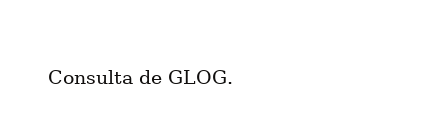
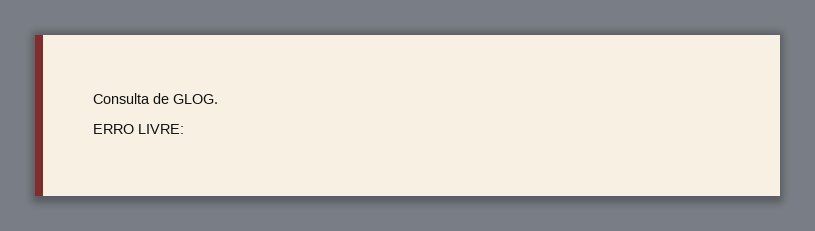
(233, 77) none -> [93,124,184,134] // ERRO LIVRE:

